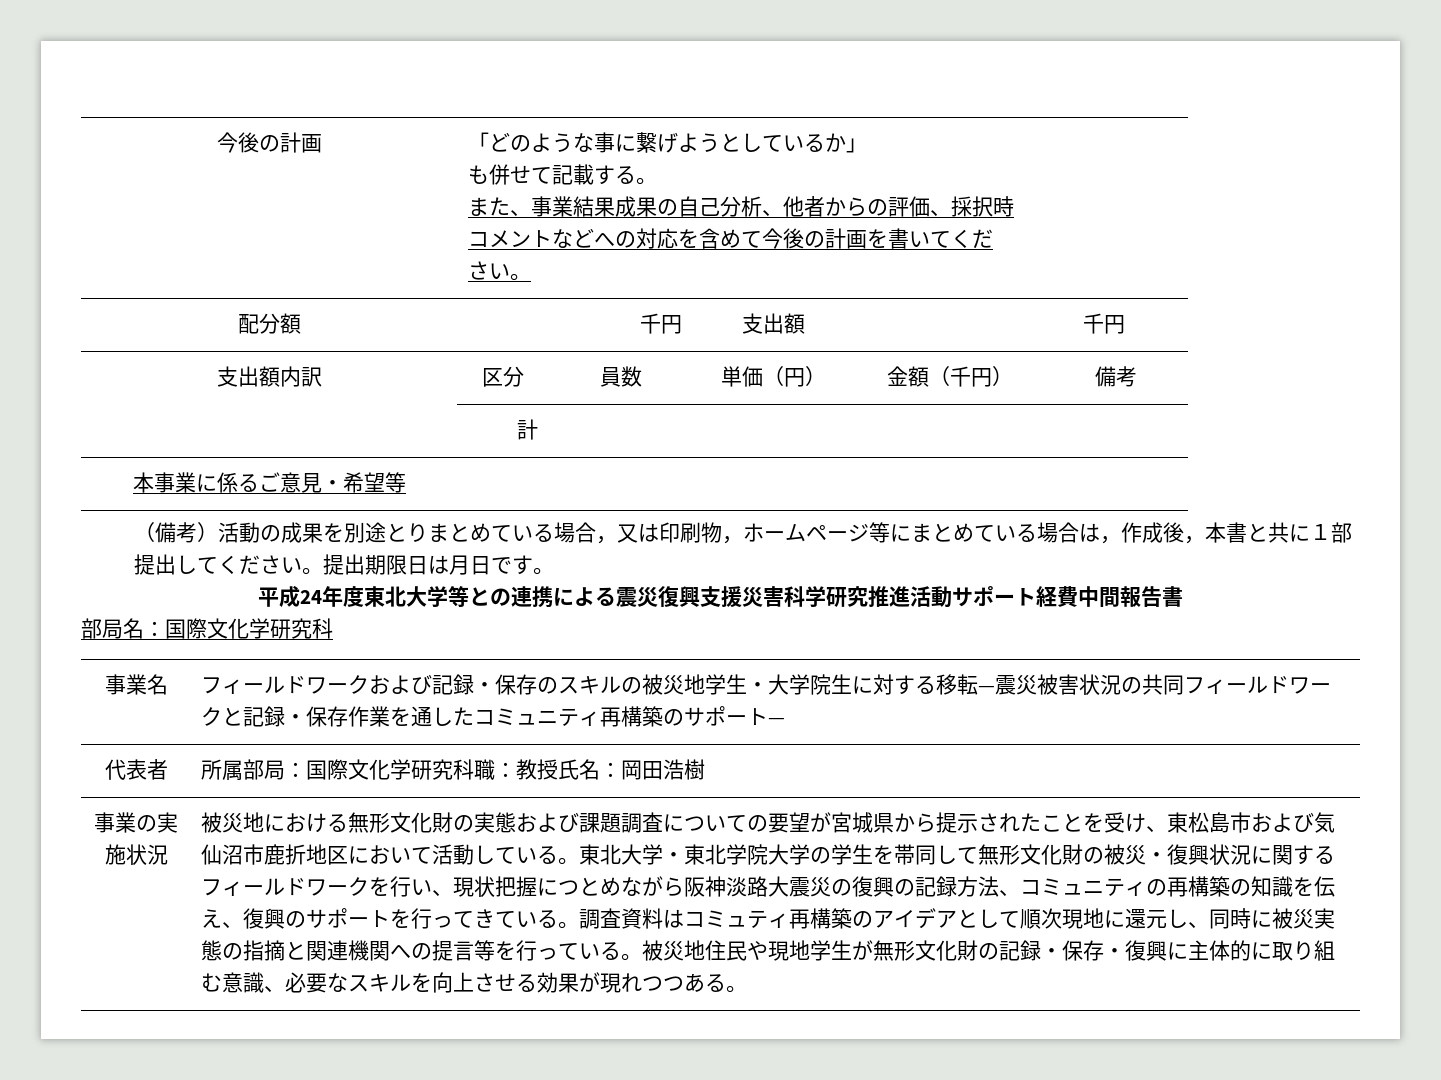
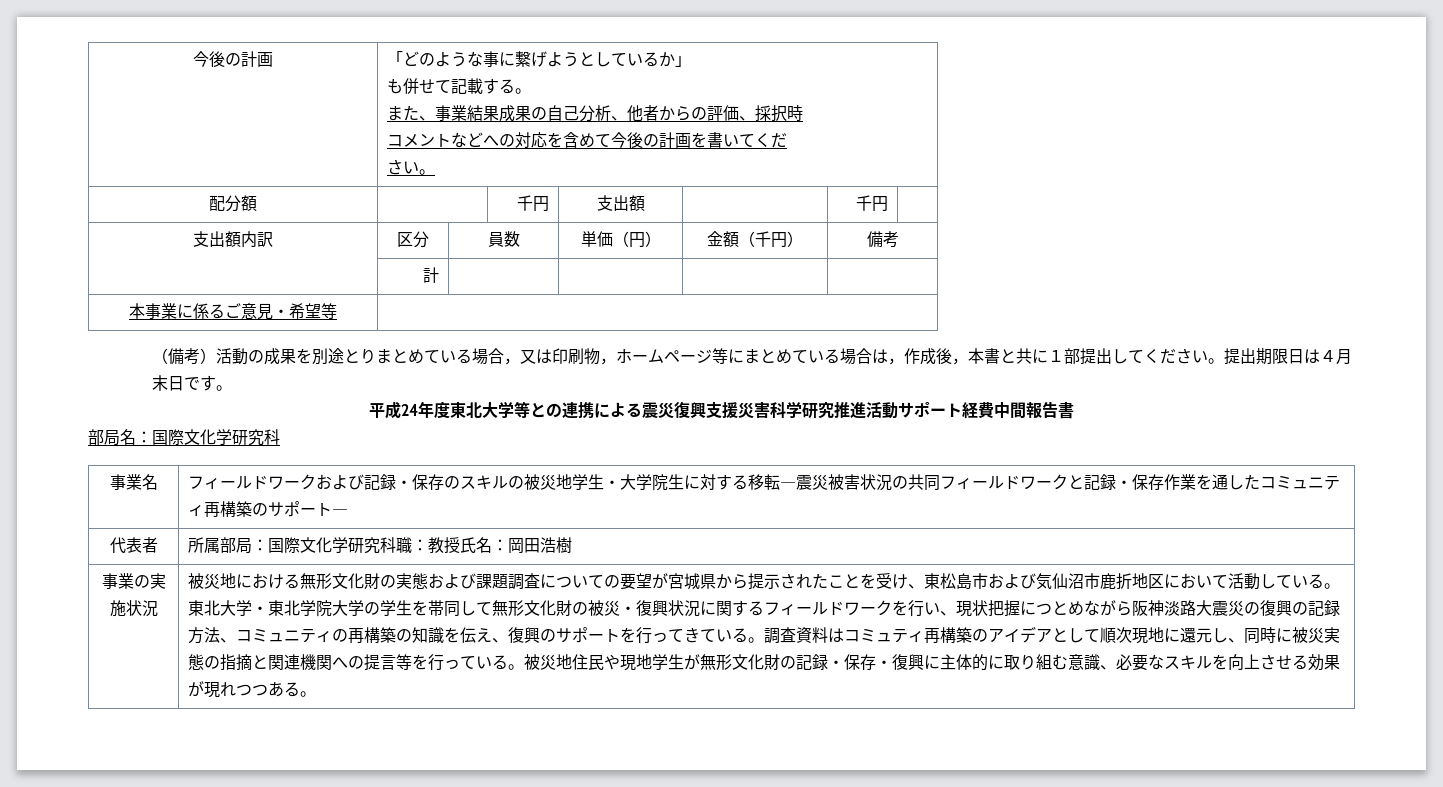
[449,555,471,575] 月 -> [1319,349,1352,365] [151,375,168,391] ４月末

